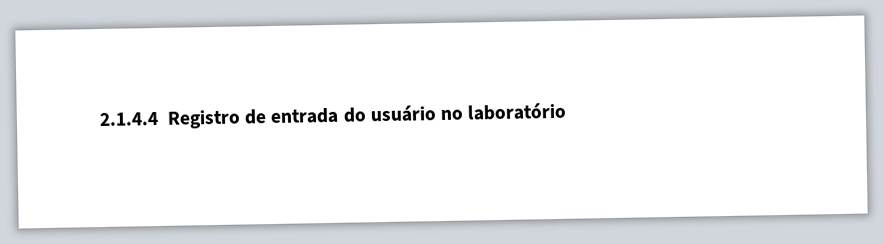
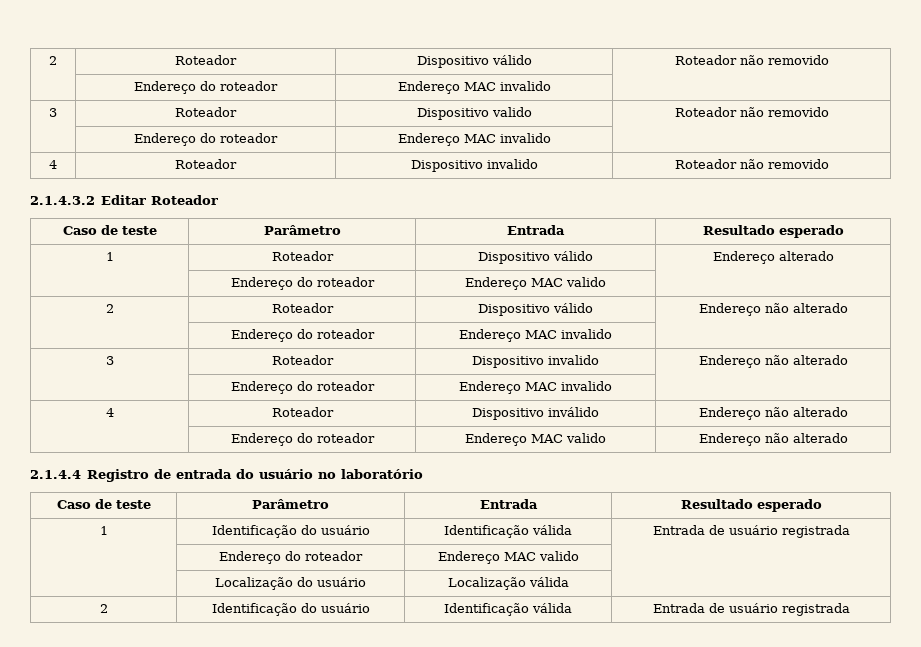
(99, 119) none -> [49,56,57,65] [175,55,237,65] [416,55,532,68] [674,55,829,65] [134,81,278,94] [397,81,551,94] [49,108,57,117] [175,107,237,117] [416,107,532,120] [674,107,829,117] [134,133,278,146] [397,133,551,146] [49,160,57,169] [175,159,237,169] [410,159,538,172] [674,159,829,169] [30,195,219,205] [62,225,157,235] [263,225,341,235] [506,225,565,235] [702,225,844,238] [105,252,114,261] [271,251,334,261] [477,251,593,264] [712,251,834,264] [230,277,375,290] [464,277,606,290] [105,304,114,313] [271,303,334,313] [477,303,593,316] [698,303,848,316] [230,329,375,342] [458,329,612,342] [105,356,114,365] [271,355,334,365] [471,355,599,368] [698,355,848,368] [230,381,375,394] [458,381,612,394] [105,408,114,417] [271,407,334,417] [471,407,599,420] [698,407,848,420] [230,433,375,446] [464,433,606,446] [698,433,848,446] 2 | Roteador | Dispositivo válido | Roteador não removido // | Endereço do roteador | Endereço MAC invalido | // 3 | Roteador | Dispositivo valido | Roteador não removido // | Endereço do roteador | Endereço MAC invalido | // 4 | Roteador | Dispositivo invalido | Roteador não removido // 2.1.4.3.2 Editar Roteador // Caso de teste | Parâmetro | Entrada | Resultado esperado // 1 | Roteador | Dispositivo válido | Endereço alterado // | Endereço do roteador | Endereço MAC valido | // 2 | Roteador | Dispositivo válido | Endereço não alterado // | Endereço do roteador | Endereço MAC invalido | // 3 | Roteador | Dispositivo invalido | Endereço não alterado // | Endereço do roteador | Endereço MAC invalido | // 4 | Roteador | Dispositivo inválido | Endereço não alterado // | Endereço do roteador | Endereço MAC valido | Endereço não alterado //
(567, 111) none -> [56,499,151,509] [252,499,329,509] [479,499,538,509] [680,499,822,512] [99,526,108,535] [211,525,370,538] [443,525,572,538] [652,525,850,538] [219,551,363,564] [437,551,579,564] [215,577,366,590] [447,577,569,590] [99,604,108,613] [211,603,370,616] [443,603,572,616] [652,603,850,616] // Caso de teste | Parâmetro | Entrada | Resultado esperado // 1 | Identificação do usuário | Identificação válida | Entrada de usuário registrada // | Endereço do roteador | Endereço MAC valido | // | Localização do usuário | Localização válida | // 2 | Identificação do usuário | Identificação válida | Entrada de usuário registrada

